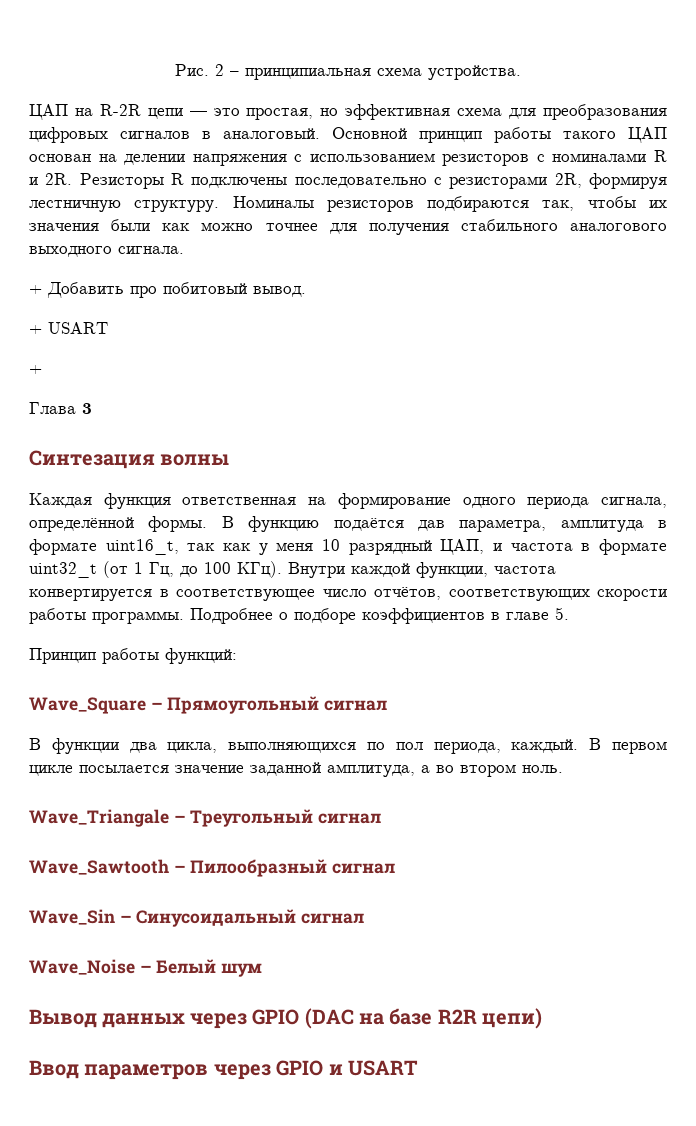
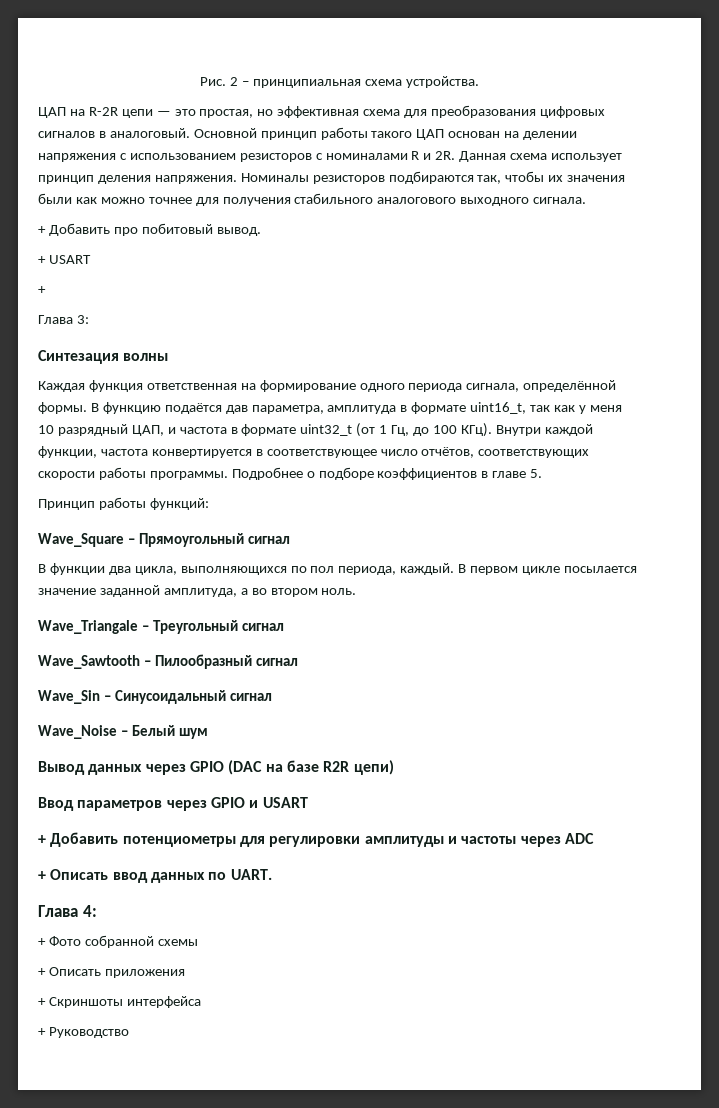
[79,173,667,189] [29,200,220,212] Резисторы R подключены последовательно с резисторами 2R, формируя лестничную структуру. -> [459,151,623,162] [38,175,237,184] Данная схема использует принцип деления напряжения.
[82,403,92,414] 3 -> [76,315,89,324] 3:
(418, 1068) none -> [38,832,594,847] [38,869,272,883] [38,905,97,917] [38,935,198,948] [38,967,185,978] [38,996,201,1008] [38,1027,129,1038] // + Добавить потенциометры для регулировки амплитуды и частоты через ADC // + Описать ввод данных по UART. // Глава 4: // + Фото собранной схемы // + Описать приложения // + Скриншоты интерфейса // + Руководство

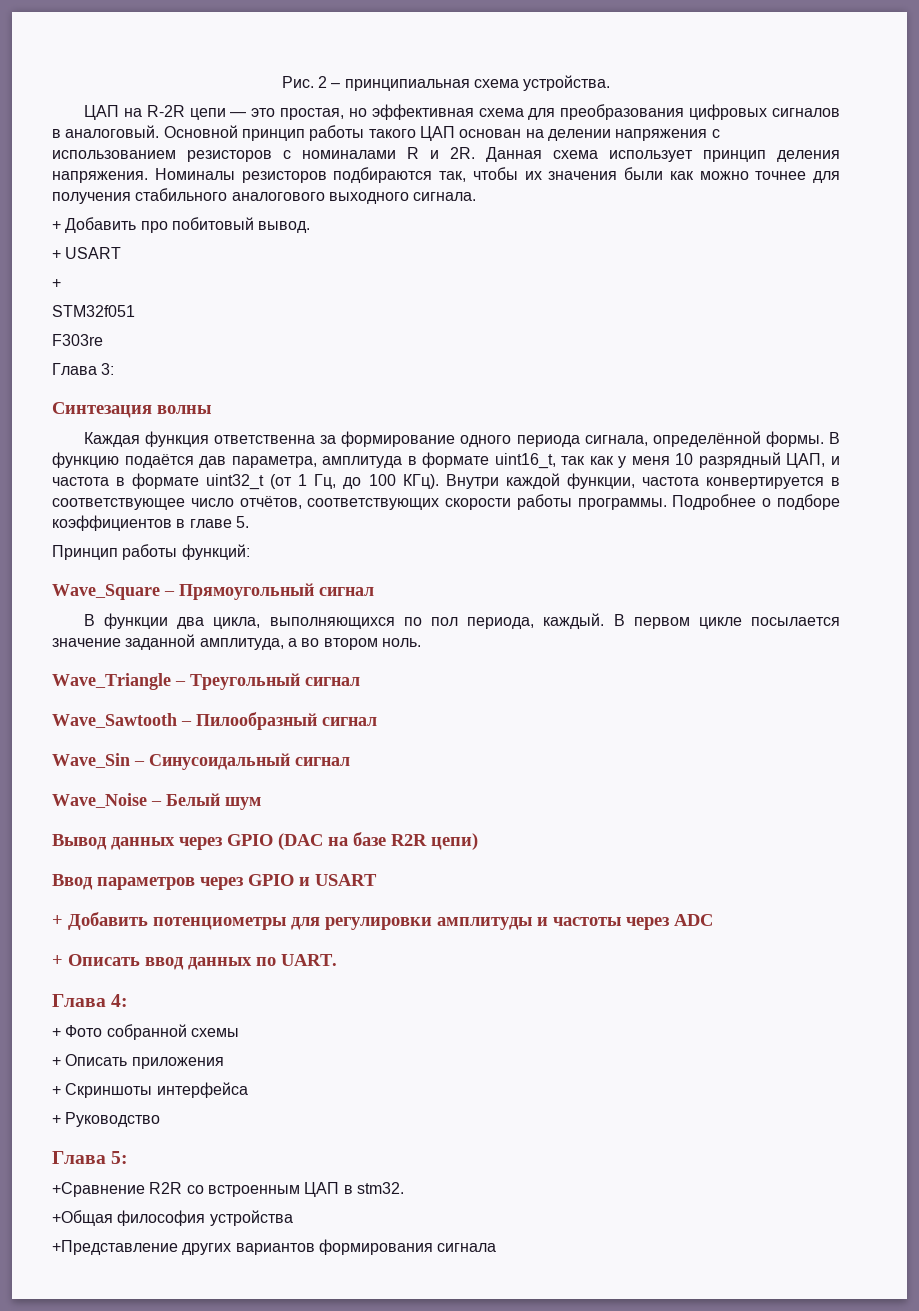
(46, 290) none -> [52,305,135,317] [52,334,103,346] // STM32f051 // F303re
[146,383,256,390] ответственная на -> [214,435,337,444] ответственна за
[38,620,138,634] Wave_Triangale -> [52,673,171,690] Wave_Triangle
(129, 1032) none -> [52,1151,129,1164] [52,1182,404,1197] [52,1210,293,1226] [52,1239,497,1255] // Глава 5: // +Сравнение R2R со встроенным ЦАП в stm32. // +Общая философия устройства // +Представление других вариантов формирования сигнала

